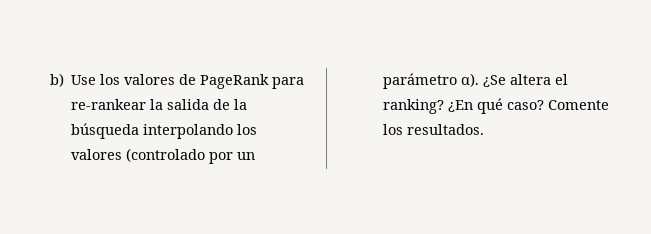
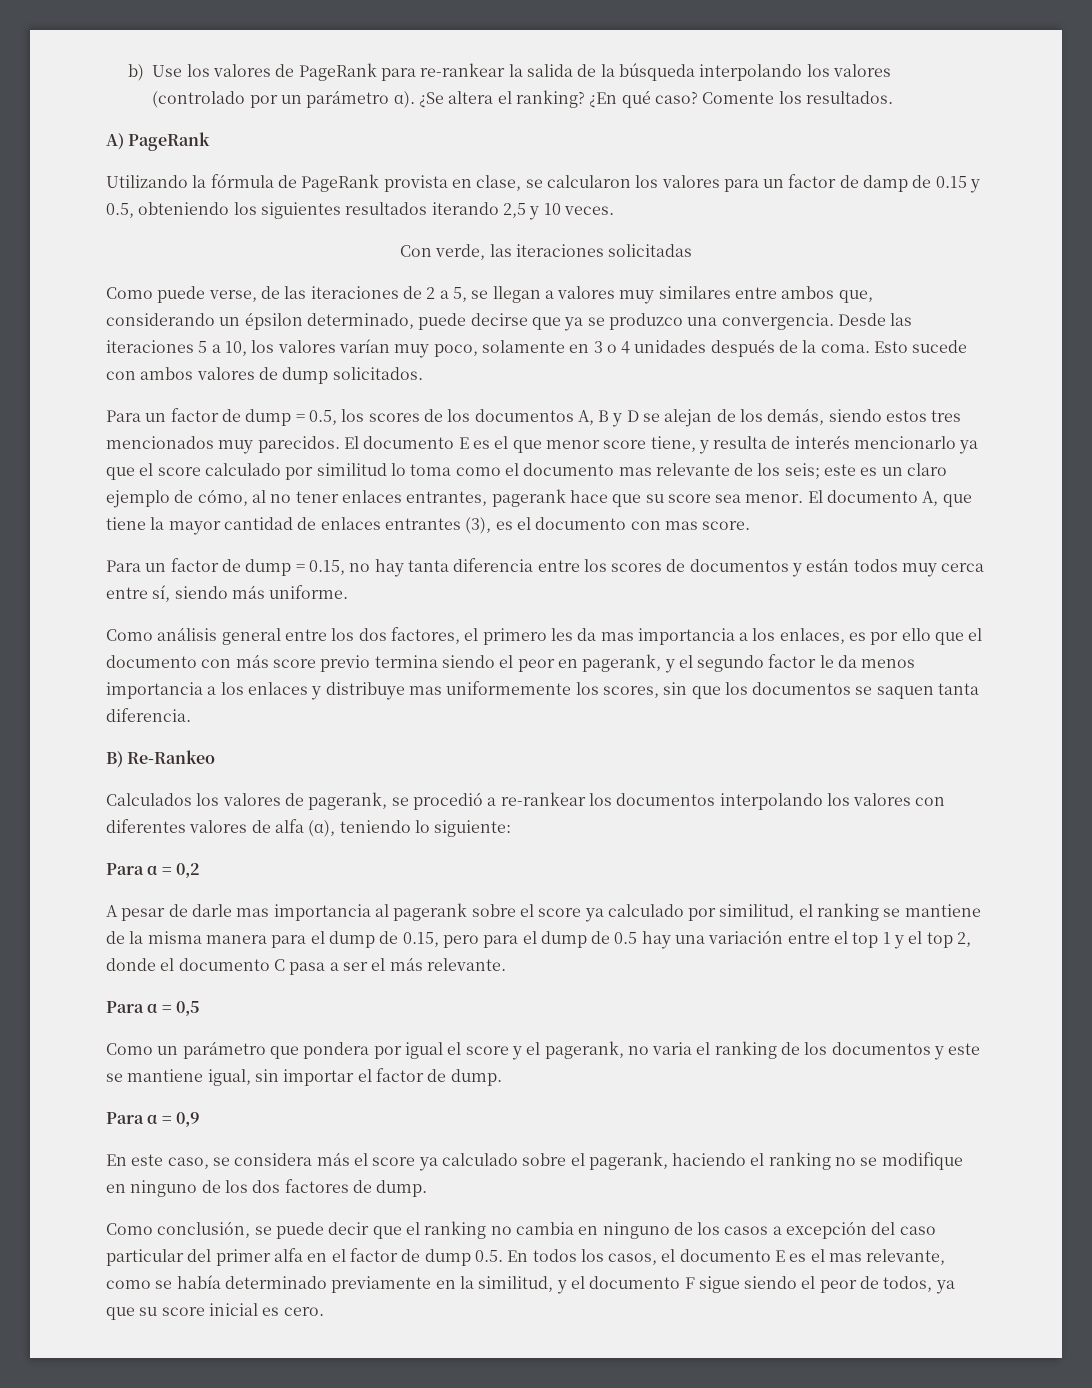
(485, 129) none -> [106,132,211,151] [106,174,981,193] [106,202,614,220] [399,244,693,260] [106,286,873,304] [106,312,913,331] [106,339,968,358] [106,367,423,384] [106,408,962,427] [106,435,979,454] [106,463,948,480] [106,489,972,508] [106,517,751,535] [106,558,985,577] [106,585,349,602] [106,627,983,645] [106,654,916,673] [106,681,980,700] [106,708,191,722] [106,750,216,768] [106,792,946,810] [106,819,512,837] [106,863,200,878] [106,903,981,922] [106,930,972,949] [106,957,506,975] [106,1001,200,1016] [106,1041,981,1060] [106,1068,502,1086] [106,1112,200,1127] [106,1152,963,1171] [106,1179,428,1197] [106,1221,936,1239] [106,1248,946,1266] [106,1275,955,1294] [106,1303,324,1320] // A) PageRank // Utilizando la fórmula de PageRank provista en clase, se calcularon los valores para un factor de damp de 0.15 y 0.5, obteniendo los siguientes resultados iterando 2,5 y 10 veces. // Con verde, las iteraciones solicitadas // Como puede verse, de las iteraciones de 2 a 5, se llegan a valores muy similares entre ambos que, considerando un épsilon determinado, puede decirse que ya se produzco una convergencia. Desde las iteraciones 5 a 10, los valores varían muy poco, solamente en 3 o 4 unidades después de la coma. Esto sucede con ambos valores de dump solicitados. // Para un factor de dump = 0.5, los scores de los documentos A, B y D se alejan de los demás, siendo estos tres mencionados muy parecidos. El documento E es el que menor score tiene, y resulta de interés mencionarlo ya que el score calculado por similitud lo toma como el documento mas relevante de los seis; este es un claro ejemplo de cómo, al no tener enlaces entrantes, pagerank hace que su score sea menor. El documento A, que tiene la mayor cantidad de enlaces entrantes (3), es el documento con mas score. // Para un factor de dump = 0.15, no hay tanta diferencia entre los scores de documentos y están todos muy cerca entre sí, siendo más uniforme. // Como análisis general entre los dos factores, el primero les da mas importancia a los enlaces, es por ello que el documento con más score previo termina siendo el peor en pagerank, y el segundo factor le da menos importancia a los enlaces y distribuye mas uniformemente los scores, sin que los documentos se saquen tanta diferencia. // B) Re-Rankeo // Calculados los valores de pagerank, se procedió a re-rankear los documentos interpolando los valores con diferentes valores de alfa (α), teniendo lo siguiente: // Para α = 0,2 // A pesar de darle mas importancia al pagerank sobre el score ya calculado por similitud, el ranking se mantiene de la misma manera para el dump de 0.15, pero para el dump de 0.5 hay una variación entre el top 1 y el top 2, donde el documento C pasa a ser el más relevante. // Para α = 0,5 // Como un parámetro que pondera por igual el score y el pagerank, no varia el ranking de los documentos y este se mantiene igual, sin importar el factor de dump. // Para α = 0,9 // En este caso, se considera más el score ya calculado sobre el pagerank, haciendo el ranking no se modifique en ninguno de los dos factores de dump. // Como conclusión, se puede decir que el ranking no cambia en ninguno de los casos a excepción del caso particular del primer alfa en el factor de dump 0.5. En todos los casos, el documento E es el mas relevante, como se había determinado previamente en la similitud, y el documento F sigue siendo el peor de todos, ya que su score inicial es cero.

